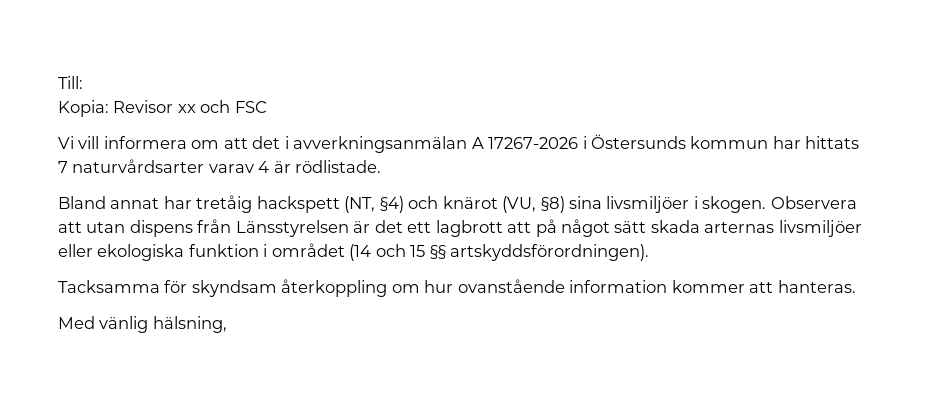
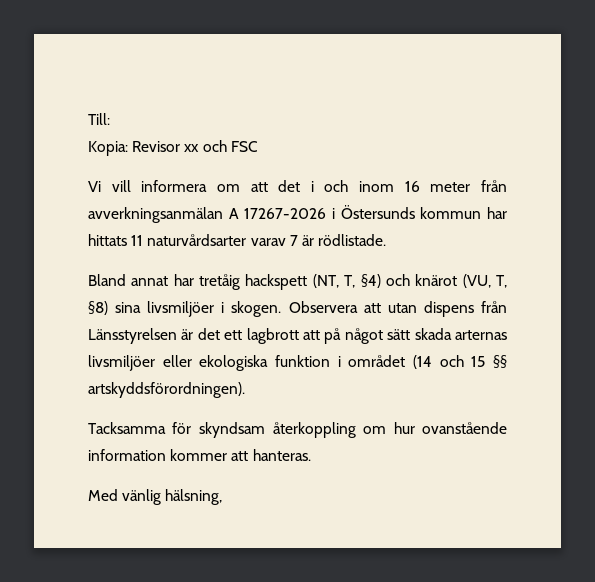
(289, 142) none -> [324,180,507,192] och inom 16 meter från
[58,161,68,173] 7 -> [131,235,144,246] 11
[258,161,270,173] 4 -> [289,235,298,246] 7
(376, 204) none -> [344,275,356,288] T,
(537, 204) none -> [496,275,508,288] T,

